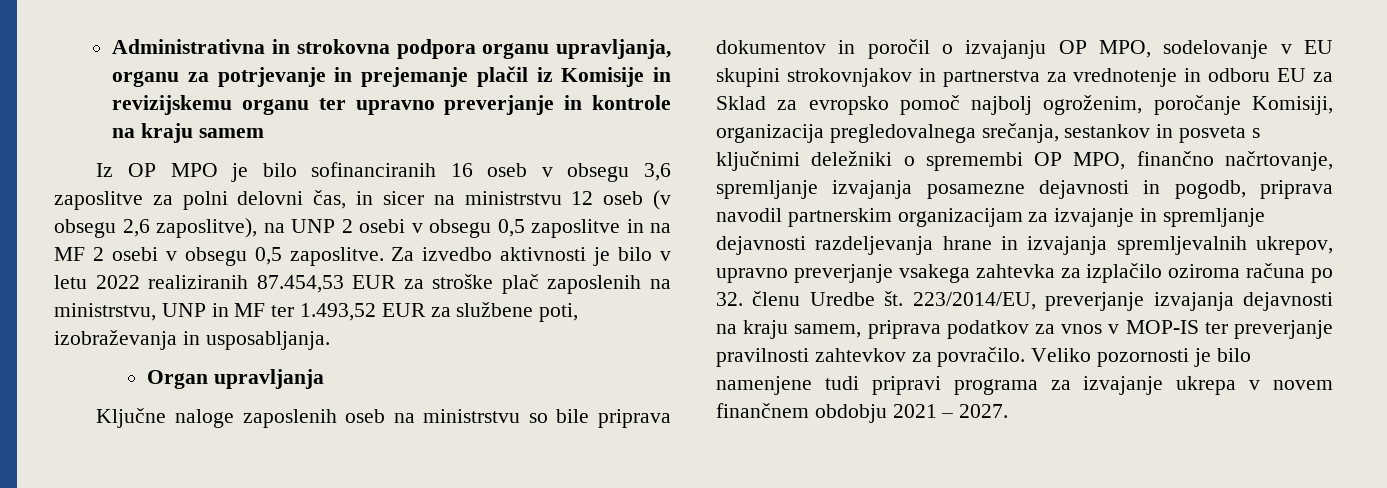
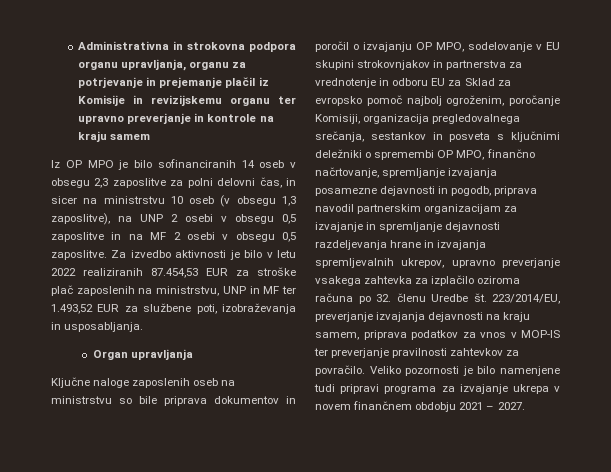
[450,163,473,177] 16 -> [241,160,255,168] 14
[643,163,671,181] 3,6 -> [94,178,109,188] 2,3
[571,191,594,205] 12 -> [170,196,183,204] 10
[122,219,150,237] 2,6 -> [282,196,296,206] 1,3

